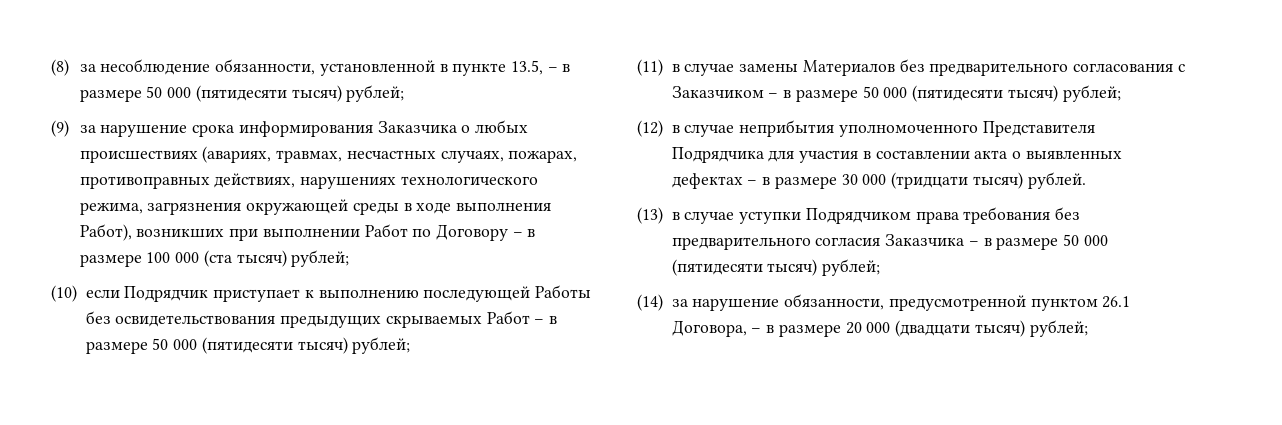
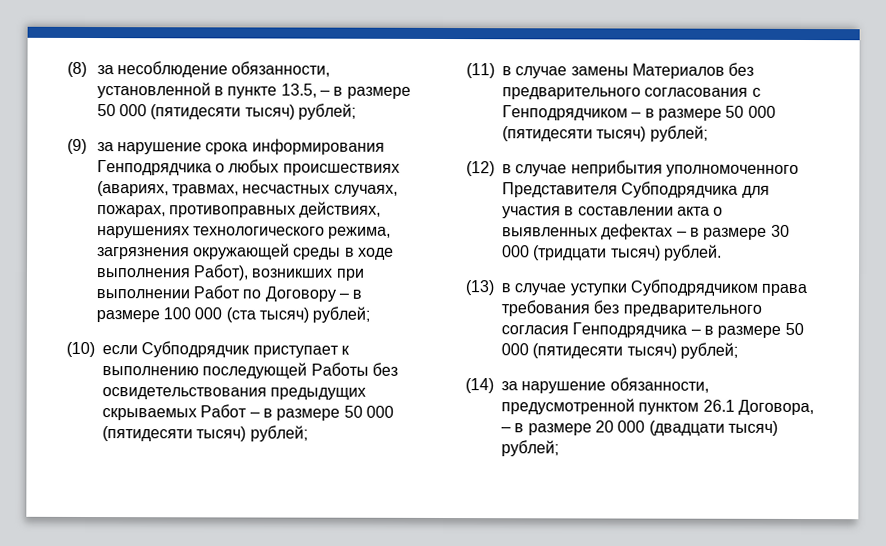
[377,121,457,133] Заказчика -> [96,160,212,176] Генподрядчика
[124,286,209,302] Подрядчик -> [141,341,251,358] Субподрядчик
[671,86,764,98] Заказчиком -> [502,105,628,121] Генподрядчиком
[671,147,764,163] Подрядчика -> [621,181,739,198] Субподрядчика
[805,208,911,224] Подрядчиком -> [629,279,758,296] Субподрядчиком
[885,234,965,246] Заказчика -> [572,322,688,338] Генподрядчика

